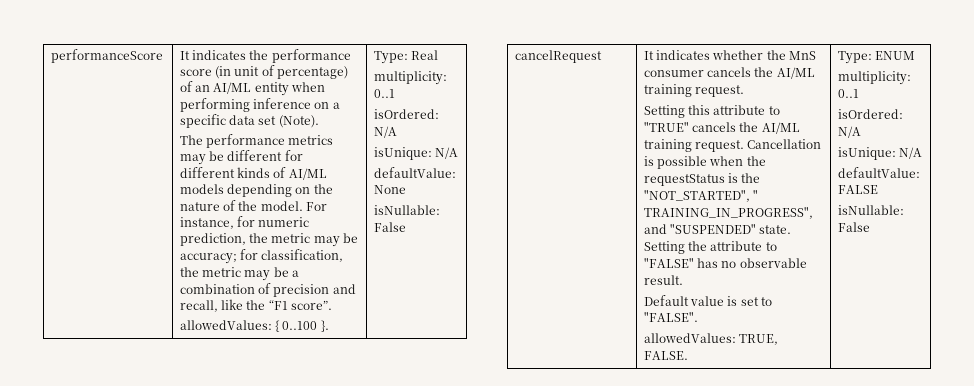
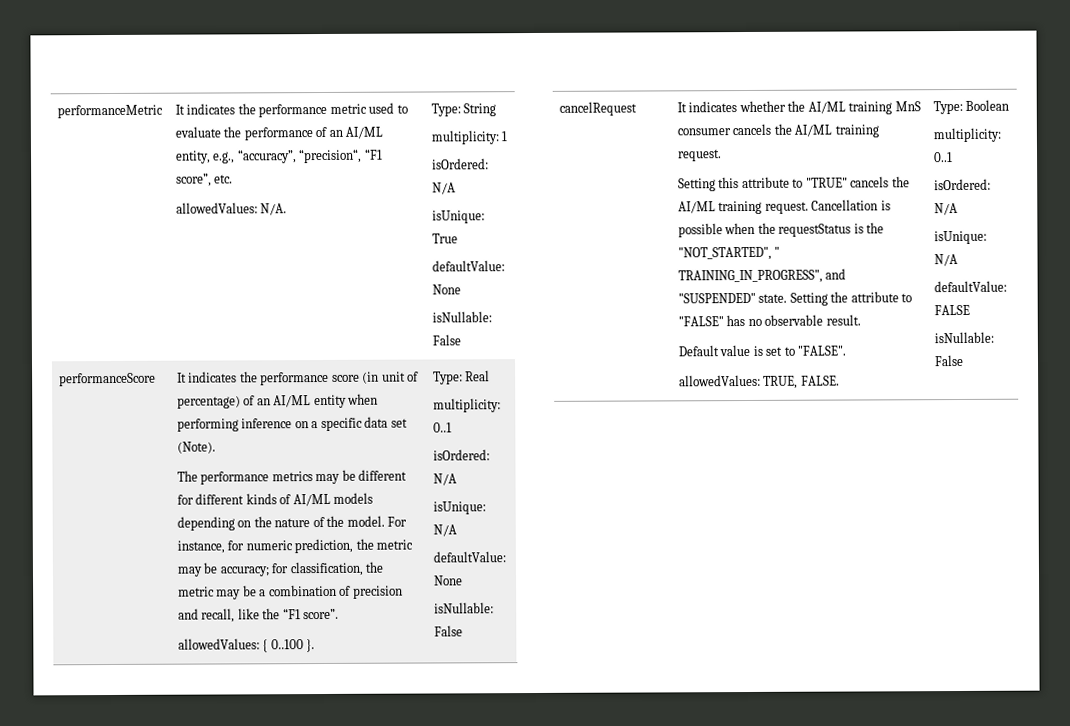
(51, 56) none -> [56,104,163,119] [174,102,408,118] [174,126,384,141] [174,148,383,164] [175,173,234,187] [175,202,288,216] [430,103,497,117] [430,130,508,145] [431,158,489,170] [431,182,456,195] [431,210,485,224] [431,233,458,244] [431,260,505,272] [431,284,461,295] [431,311,492,323] [431,334,461,346] performanceMetric | It indicates the performance metric used to evaluate the performance of an AI/ML entity, e.g., “accuracy”, “precision“, “F1 score”, etc. // allowedValues: N/A. | Type: String // multiplicity: 1 // isOrdered: N/A // isUnique: True // defaultValue: None // isNullable: False //
(786, 55) none -> [807,101,893,115] AI/ML training
[875,51,916,60] ENUM -> [965,99,1010,111] Boolean

